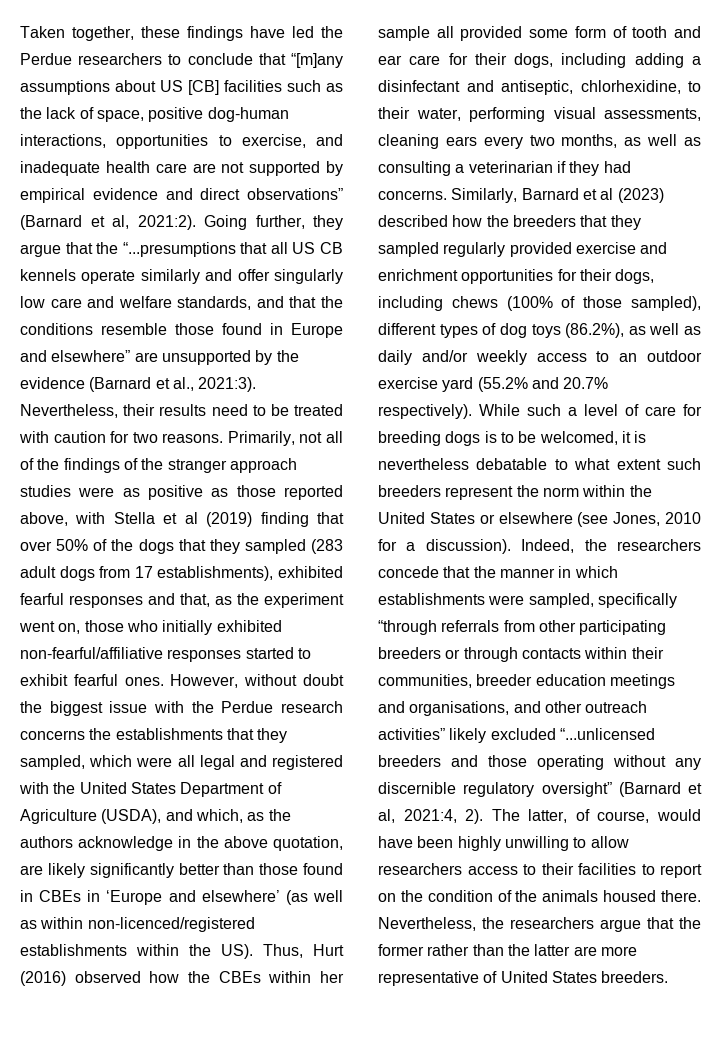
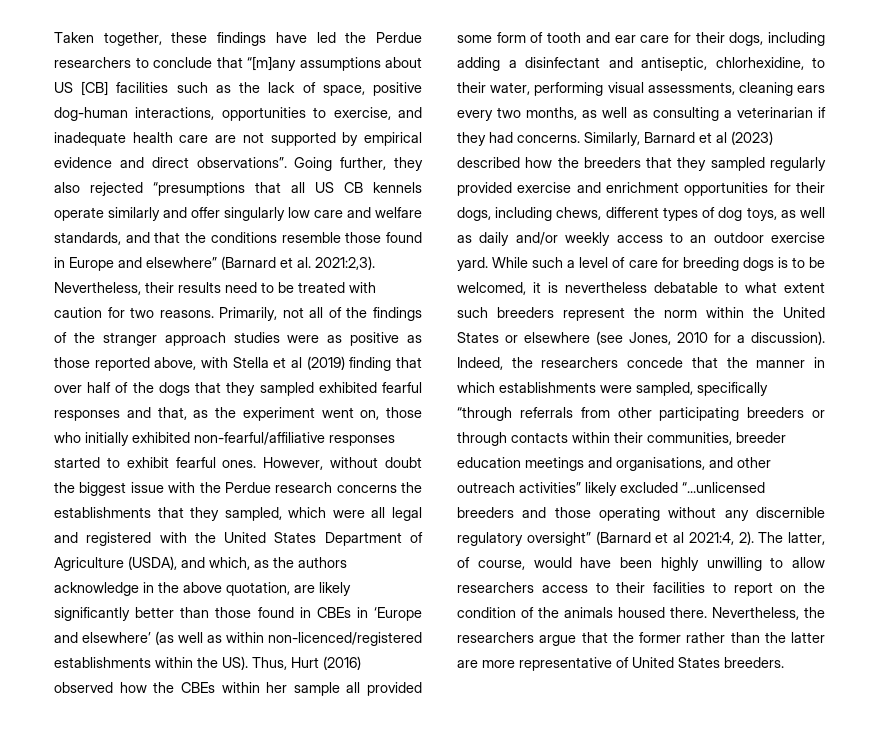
[247,188,343,200] [20,215,343,230] [20,242,236,257] observations” (Barnard et al, 2021:2). Going further, they argue that the “...presumptions -> [196,157,423,171] [54,182,245,196] observations”. Going further, they also rejected “presumptions
[134,350,299,365] [20,377,257,392] are unsupported by the evidence (Barnard et al., 2021:3). -> [221,256,375,270] (Barnard et al. 2021:2,3).
[56,539,89,551] 50% -> [87,382,112,393] half
[311,539,343,554] [20,566,274,581] (283 adult dogs from 17 establishments), -> (314, 389) none
[451,296,701,311] chews (100% of those sampled), -> [556,207,602,220] chews,
[531,323,625,338] toys (86.2%), -> [746,207,777,221] toys,
[442,377,609,392] [378,404,472,419] yard (55.2% and 20.7% respectively). -> [457,257,488,271] yard.
[378,809,395,823] al, -> [673,532,684,543] al

